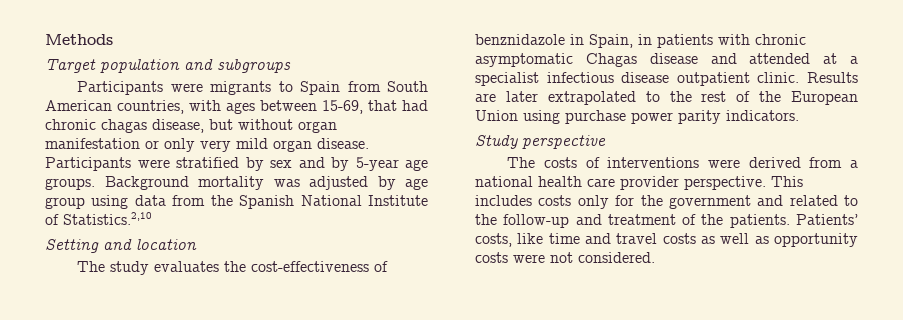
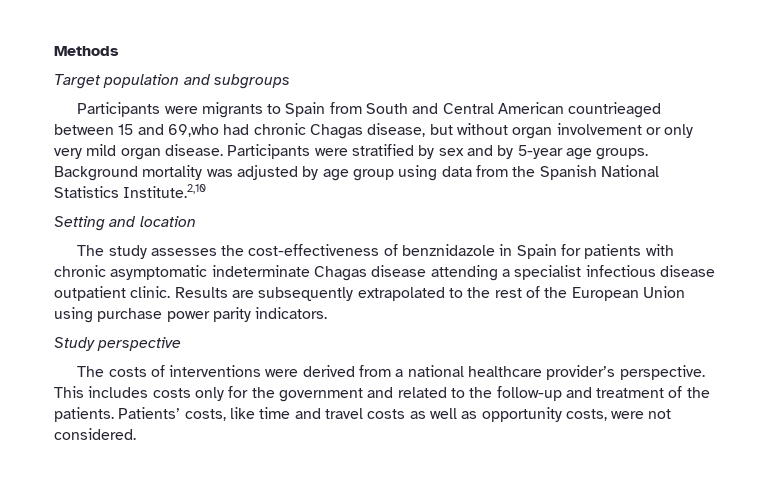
[45,100,397,114] American countries, with ages between 15-69, that -> [412,102,662,118] [54,124,219,137] and Central American countrieaged between 15 and 69,who
[101,119,147,133] chagas -> [309,124,363,139] Chagas
[45,138,140,149] manifestation -> [556,123,642,135] involvement
[368,195,428,206] [45,212,152,225] Institute of Statistics.2,10 -> [54,184,207,198] Statistics Institute.2,10
[154,261,220,272] evaluates -> [150,248,217,256] assesses
[589,34,652,48] Spain, in -> [516,244,582,259] Spain for
(573, 60) none -> [211,265,310,277] indeterminate
[710,53,838,64] and attended at -> [430,265,498,281] attending
[505,91,538,102] later -> [258,287,354,301] subsequently
[538,176,679,190] health care provider -> [468,365,616,380] healthcare provider’s
[475,252,508,263] costs -> [565,409,607,421] costs,

